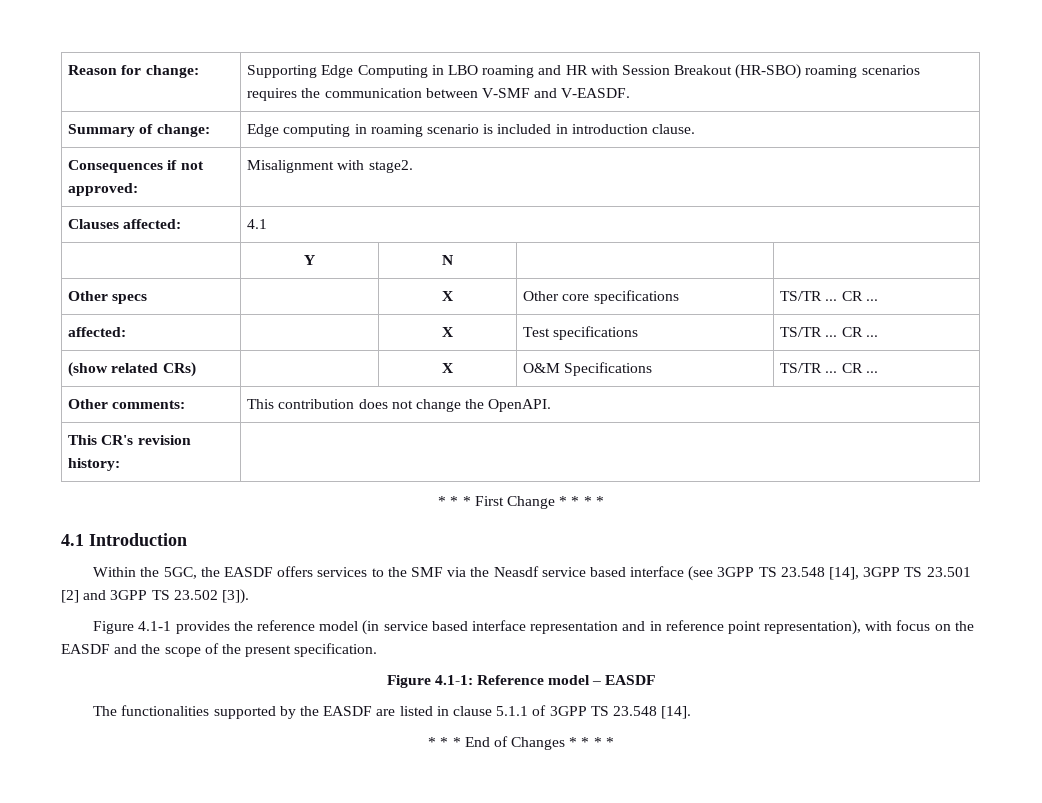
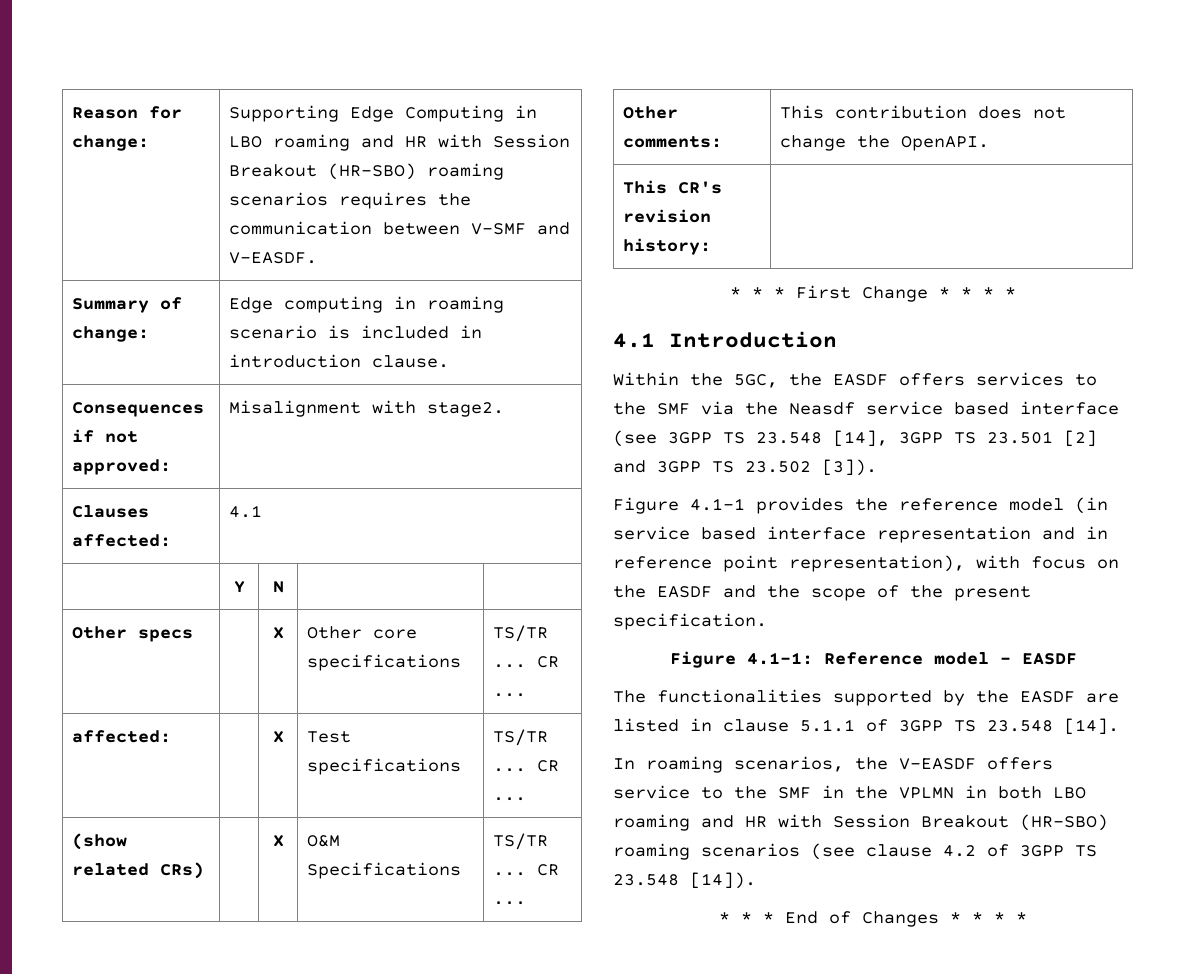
(692, 712) none -> [613,756,1053,773] [613,785,1086,799] [613,814,1108,831] [613,843,1097,860] [613,872,756,889] // In roaming scenarios, the V-EASDF offers service to the SMF in the VPLMN in both LBO roaming and HR with Session Breakout (HR-SBO) roaming scenarios (see clause 4.2 of 3GPP TS 23.548 [14]).

